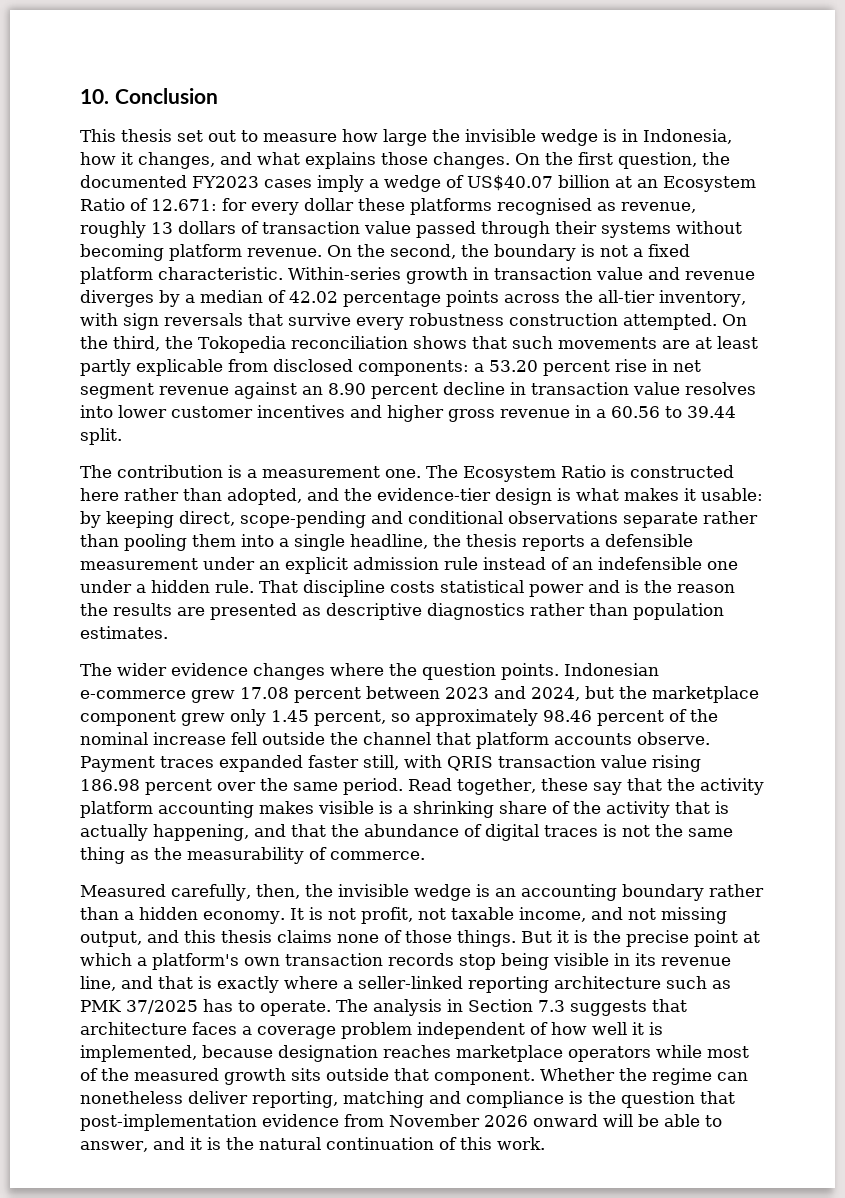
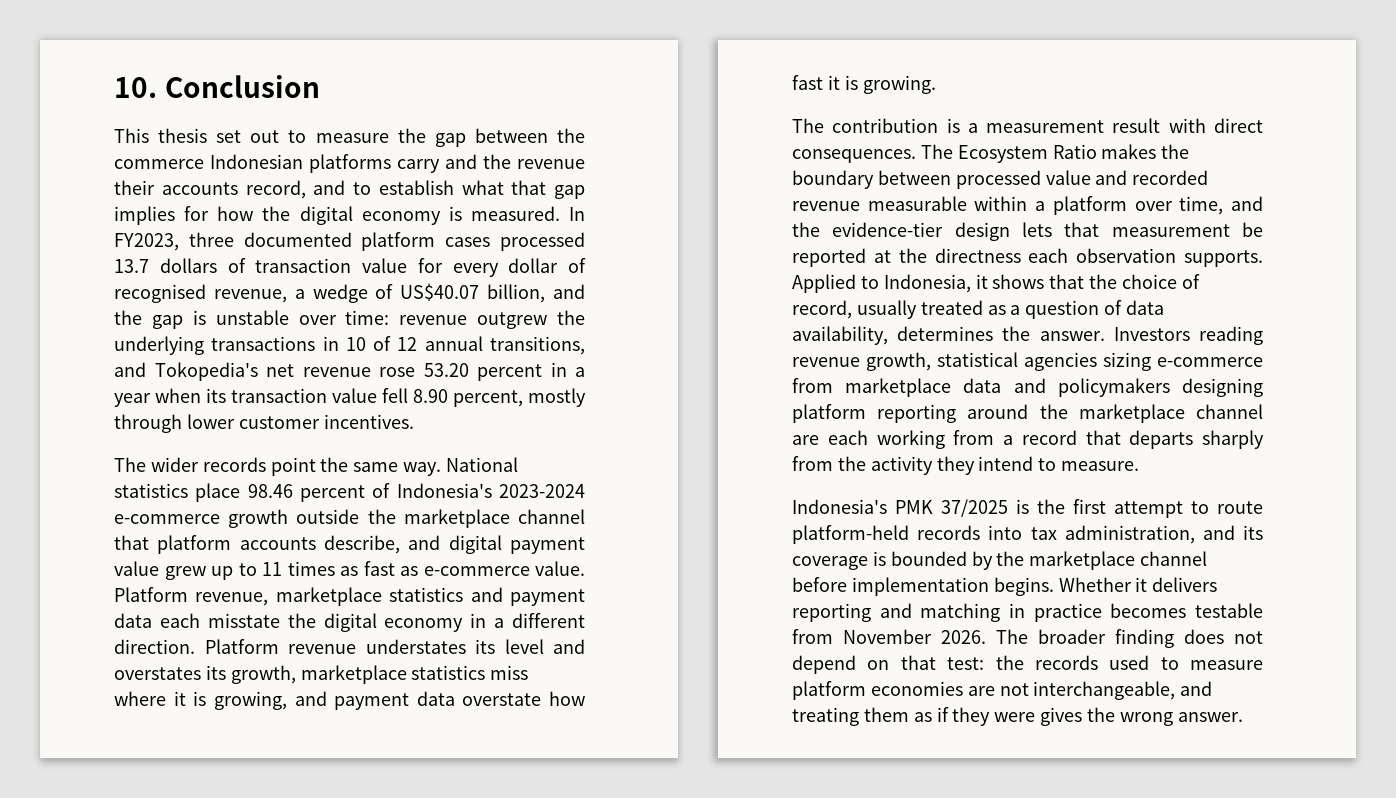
[342,129,732,146] [80,152,730,169] [80,175,756,192] [80,198,696,215] [80,221,742,238] [80,244,690,261] [80,267,755,284] [80,290,746,307] [80,313,747,330] [80,336,758,353] [80,359,701,376] [80,382,756,399] [80,405,736,422] [80,428,122,445] how large the invisible wedge is in Indonesia, how it changes, and what explains those changes. On the first question, the documented FY2023 cases imply a wedge of US$40.07 billion at an Ecosystem Ratio of 12.671: for every dollar these platforms recognised as revenue, roughly 13 dollars of transaction value passed through their systems without becoming platform revenue. On the second, the boundary is not a fixed platform characteristic. Within-series growth in transaction value and revenue diverges by a median of 42.02 percentage points across the all-tier inventory, with sign reversals that survive every robustness construction attempted. On the third, the Tokopedia reconciliation shows that such movements are at least partly explicable from disclosed components: a 53.20 percent rise in net segment revenue against an 8.90 percent decline in transaction value resolves into lower customer incentives and higher gross revenue in a 60.56 to 39.44 split. -> [397,128,585,147] [114,154,585,173] [114,180,585,199] [114,206,585,225] [114,232,585,251] [114,258,586,277] [114,283,585,303] [114,310,585,329] [114,336,585,355] [114,362,585,381] [114,388,586,407] [114,414,414,433] [114,457,519,476] [114,483,585,502] [114,509,585,528] [114,535,585,554] [114,561,585,580] [114,587,585,606] [114,613,585,632] [114,639,585,654] [114,665,529,684] [114,691,585,710] [792,75,936,94] the gap between the commerce Indonesian platforms carry and the revenue their accounts record, and to establish what that gap implies for how the digital economy is measured. In FY2023, three documented platform cases processed 13.7 dollars of transaction value for every dollar of recognised revenue, a wedge of US$40.07 billion, and the gap is unstable over time: revenue outgrew the underlying transactions in 10 of 12 annual transitions, and Tokopedia's net revenue rose 53.20 percent in a year when its transaction value fell 8.90 percent, mostly through lower customer incentives. // The wider records point the same way. National statistics place 98.46 percent of Indonesia's 2023-2024 e-commerce growth outside the marketplace channel that platform accounts describe, and digital payment value grew up to 11 times as fast as e-commerce value. Platform revenue, marketplace statistics and payment data each misstate the digital economy in a different direction. Platform revenue understates its level and overstates its growth, marketplace statistics miss where it is growing, and payment data overstate how fast it is growing.
[385,465,734,482] [80,488,763,505] [80,511,758,528] [80,534,693,551] [80,557,738,574] [80,580,735,597] [80,603,724,620] [80,626,168,639] [80,663,659,680] [80,686,759,703] [80,709,718,726] [80,732,710,749] [80,755,701,772] [80,778,764,795] [80,801,729,818] [80,824,733,841] [80,847,425,864] [80,884,764,901] [80,907,727,924] [80,930,760,947] [80,953,731,970] [80,976,731,993] [80,999,687,1016] [80,1022,663,1039] [80,1045,749,1062] [80,1068,748,1085] [80,1091,735,1108] [80,1114,722,1131] [80,1137,545,1152] one. The Ecosystem Ratio is constructed here rather than adopted, and the evidence-tier design is what makes it usable: by keeping direct, scope-pending and conditional observations separate rather than pooling them into a single headline, the thesis reports a defensible measurement under an explicit admission rule instead of an indefensible one under a hidden rule. That discipline costs statistical power and is the reason the results are presented as descriptive diagnostics rather than population estimates. // The wider evidence changes where the question points. Indonesian e-commerce grew 17.08 percent between 2023 and 2024, but the marketplace component grew only 1.45 percent, so approximately 98.46 percent of the nominal increase fell outside the channel that platform accounts observe. Payment traces expanded faster still, with QRIS transaction value rising 186.98 percent over the same period. Read together, these say that the activity platform accounting makes visible is a shrinking share of the activity that is actually happening, and that the abundance of digital traces is not the same thing as the measurability of commerce. // Measured carefully, then, the invisible wedge is an accounting boundary rather than a hidden economy. It is not profit, not taxable income, and not missing output, and this thesis claims none of those things. But it is the precise point at which a platform's own transaction records stop being visible in its revenue line, and that is exactly where a seller-linked reporting architecture such as PMK 37/2025 has to operate. The analysis in Section 7.3 suggests that architecture faces a coverage problem independent of how well it is implemented, because designation reaches marketplace operators while most of the measured growth sits outside that component. Whether the regime can nonetheless deliver reporting, matching and compliance is the question that post-implementation evidence from November 2026 onward will be able to answer, and it is the natural continuation of this work. -> [1112,118,1263,133] [792,144,1190,163] [792,170,1209,189] [792,196,1263,215] [792,222,1263,241] [792,248,1263,267] [792,274,1200,293] [792,300,1165,319] [792,326,1263,345] [792,352,1263,371] [792,378,1263,397] [792,404,1263,423] [792,430,1264,449] [792,456,1140,475] [792,499,1263,518] [792,525,1263,544] [792,551,1208,570] [792,577,1218,596] [792,603,1263,622] [792,629,1263,648] [792,655,1263,674] [792,681,1213,700] [792,707,1243,726] result with direct consequences. The Ecosystem Ratio makes the boundary between processed value and recorded revenue measurable within a platform over time, and the evidence-tier design lets that measurement be reported at the directness each observation supports. Applied to Indonesia, it shows that the choice of record, usually treated as a question of data availability, determines the answer. Investors reading revenue growth, statistical agencies sizing e-commerce from marketplace data and policymakers designing platform reporting around the marketplace channel are each working from a record that departs sharply from the activity they intend to measure. // Indonesia's PMK 37/2025 is the first attempt to route platform-held records into tax administration, and its coverage is bounded by the marketplace channel before implementation begins. Whether it delivers reporting and matching in practice becomes testable from November 2026. The broader finding does not depend on that test: the records used to measure platform economies are not interchangeable, and treating them as if they were gives the wrong answer.

